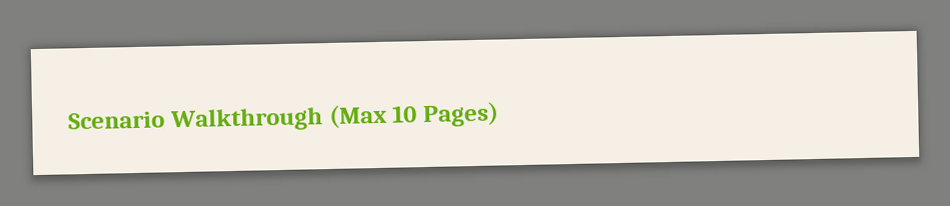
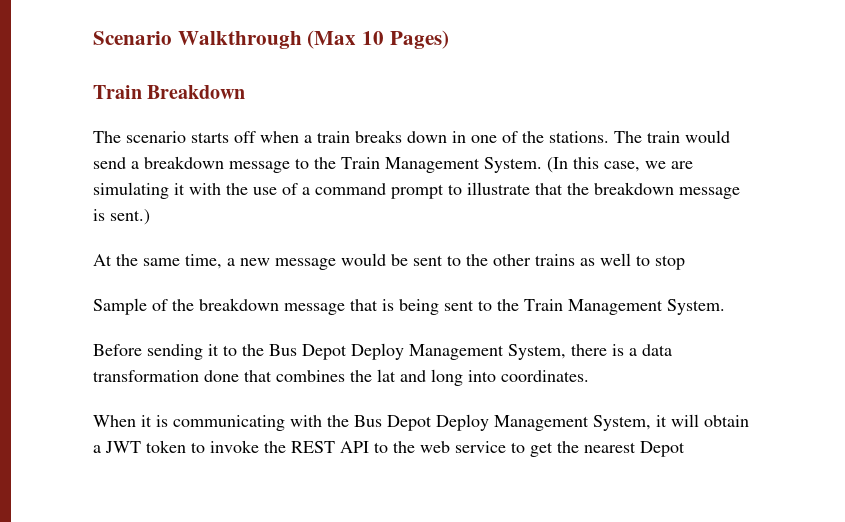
(499, 114) none -> [93,85,246,99] [93,130,730,143] [93,156,693,173] [93,182,740,199] [93,209,150,225] [93,253,685,270] [93,298,725,315] [93,343,672,360] [93,369,589,386] [93,414,749,431] [93,440,685,457] // Train Breakdown // The scenario starts off when a train breaks down in one of the stations. The train would send a breakdown message to the Train Management System. (In this case, we are simulating it with the use of a command prompt to illustrate that the breakdown message is sent.) // At the same time, a new message would be sent to the other trains as well to stop // Sample of the breakdown message that is being sent to the Train Management System. // Before sending it to the Bus Depot Deploy Management System, there is a data transformation done that combines the lat and long into coordinates. // When it is communicating with the Bus Depot Deploy Management System, it will obtain a JWT token to invoke the REST API to the web service to get the nearest Depot

